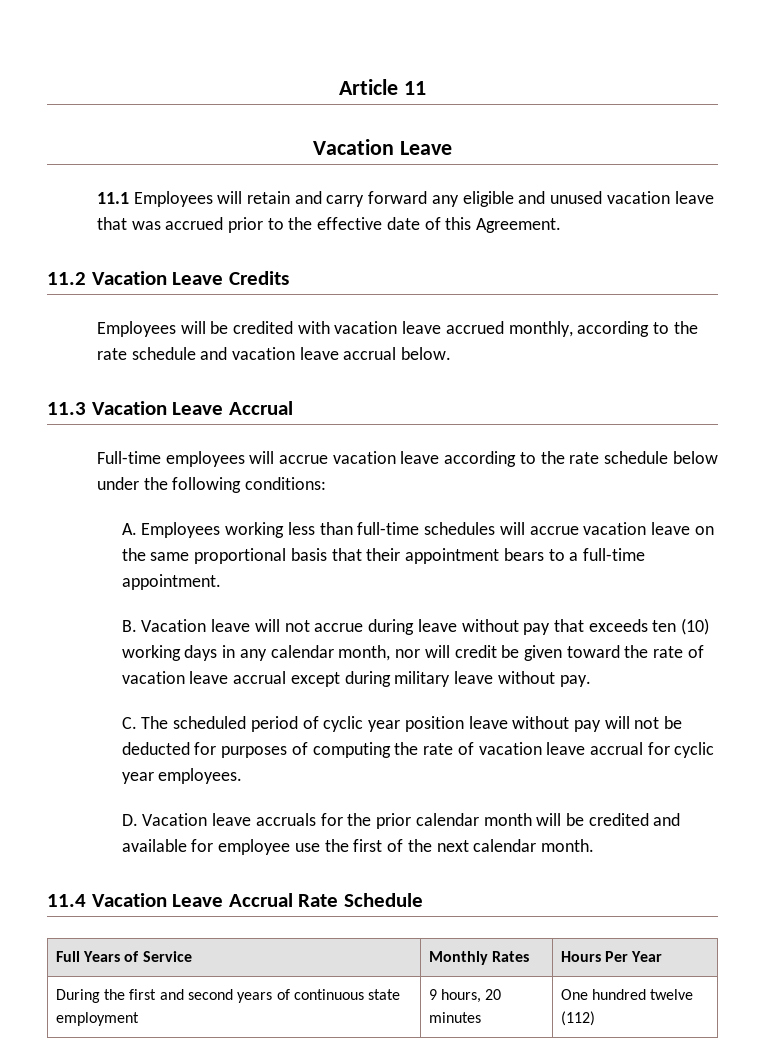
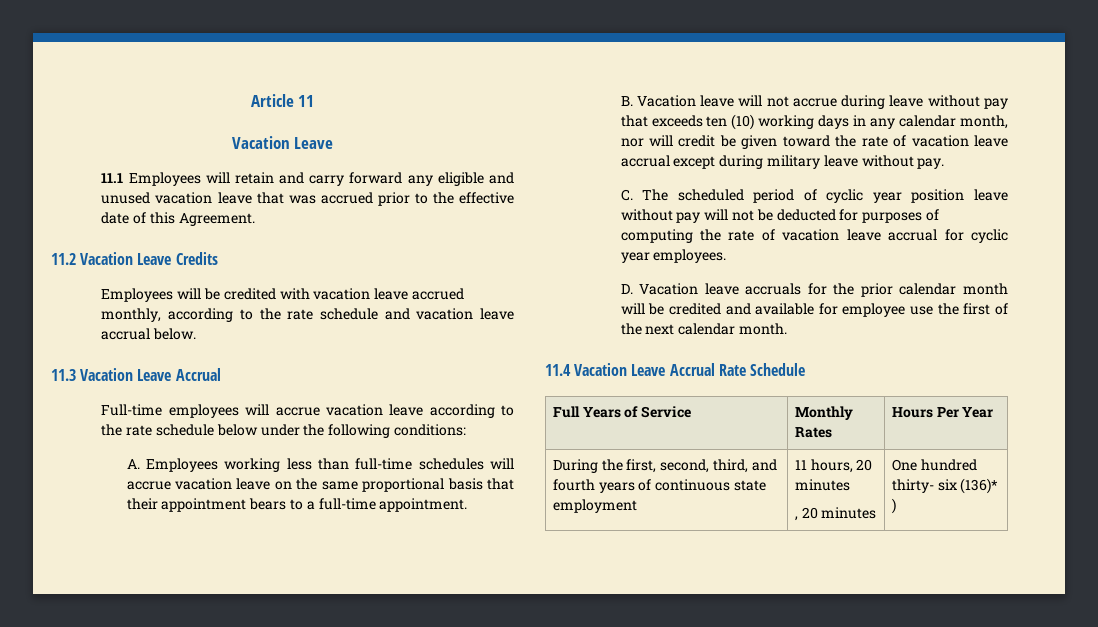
[129,989,233,1000] first and second -> [626,459,777,473] [552,479,595,491] first, second, third, and fourth
[428,989,437,1000] 9 -> [794,460,807,470] 11
(481, 1017) none -> [794,507,877,521] // , 20 minutes
[650,989,694,1000] [560,1011,595,1026] twelve (112) -> [891,478,999,494] [891,498,896,514] thirty- six (136)* )

